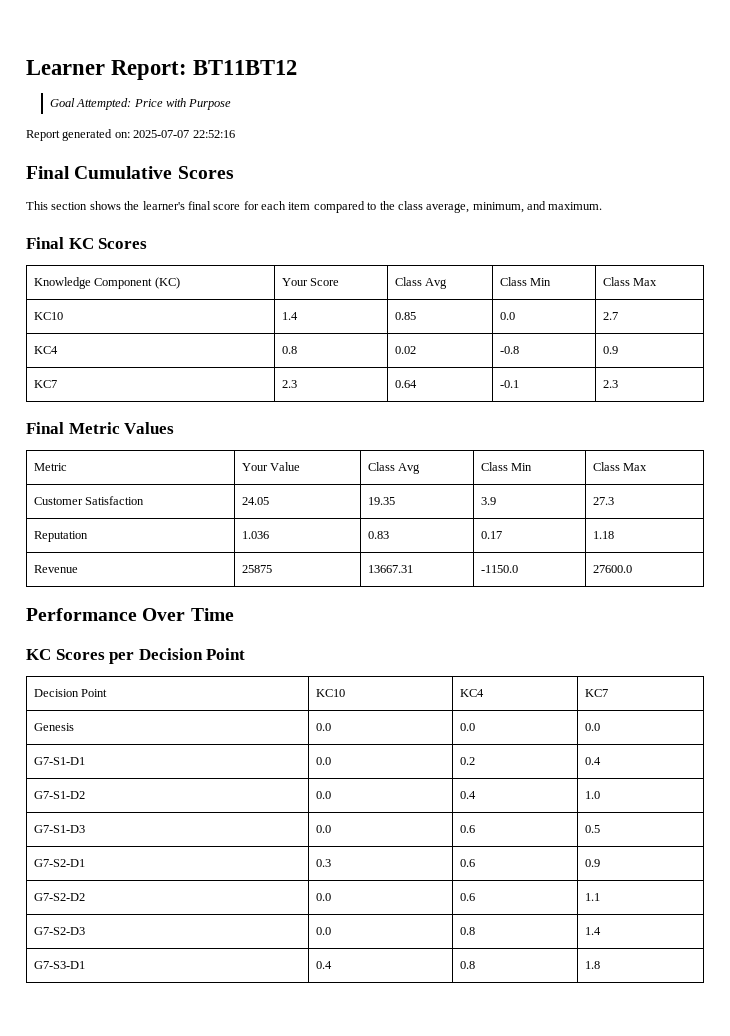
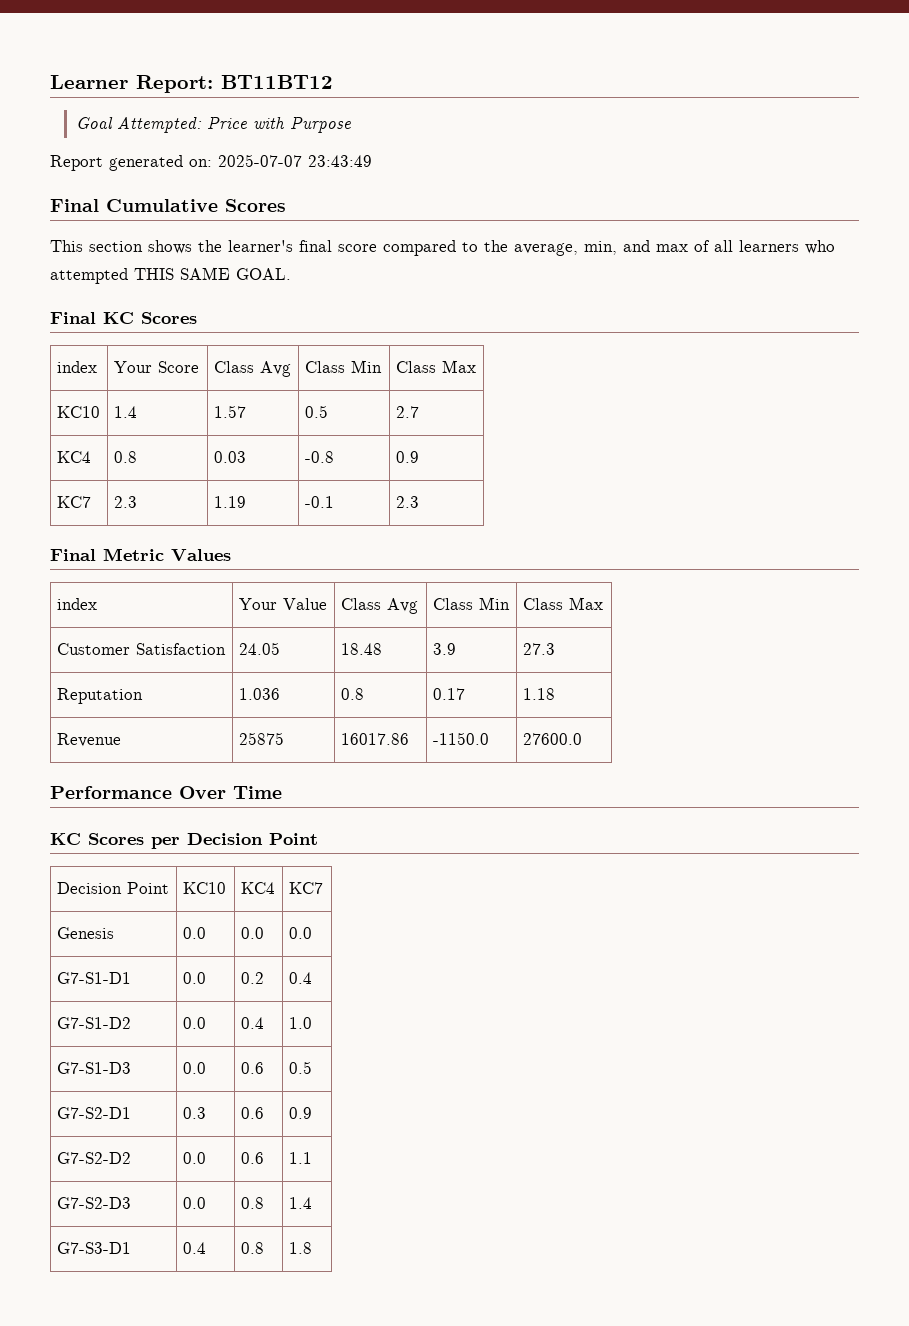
[192,130,235,138] 22:52:16 -> [308,155,372,167] 23:43:49
[243,201,603,213] for each item compared to the class average, minimum, and maximum. -> [383,240,835,256] [50,267,291,284] compared to the average, min, and max of all learners who attempted THIS SAME GOAL.
[34,277,180,289] Knowledge Component (KC) -> [56,361,97,373] index
[395,312,417,320] [500,312,516,320] 0.85 | 0.0 -> [213,405,246,418] [304,405,328,418] 1.57 | 0.5
[395,346,417,354] 0.02 -> [213,451,246,463] 0.03
[395,380,418,388] 0.64 -> [213,496,246,508] 1.19
[34,463,68,471] Metric -> [56,598,97,610] index
[368,497,396,505] 19.35 -> [340,643,382,655] 18.48
[368,531,390,539] 0.83 -> [340,688,364,700] 0.8
[368,565,414,573] 13667.31 -> [340,733,409,745] 16017.86

